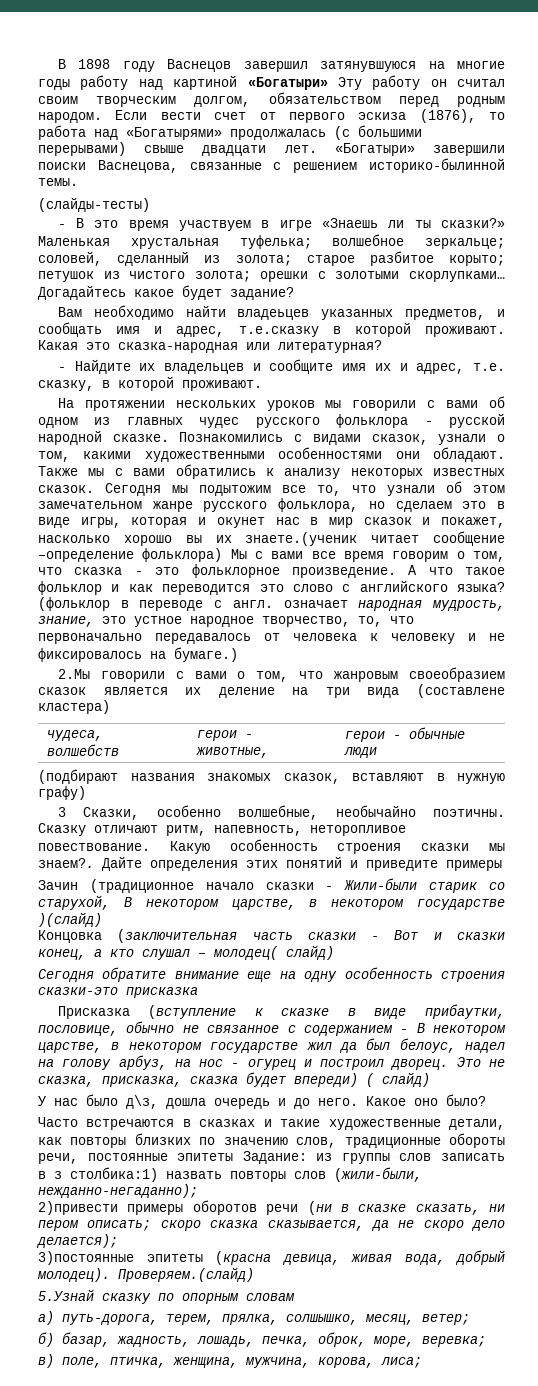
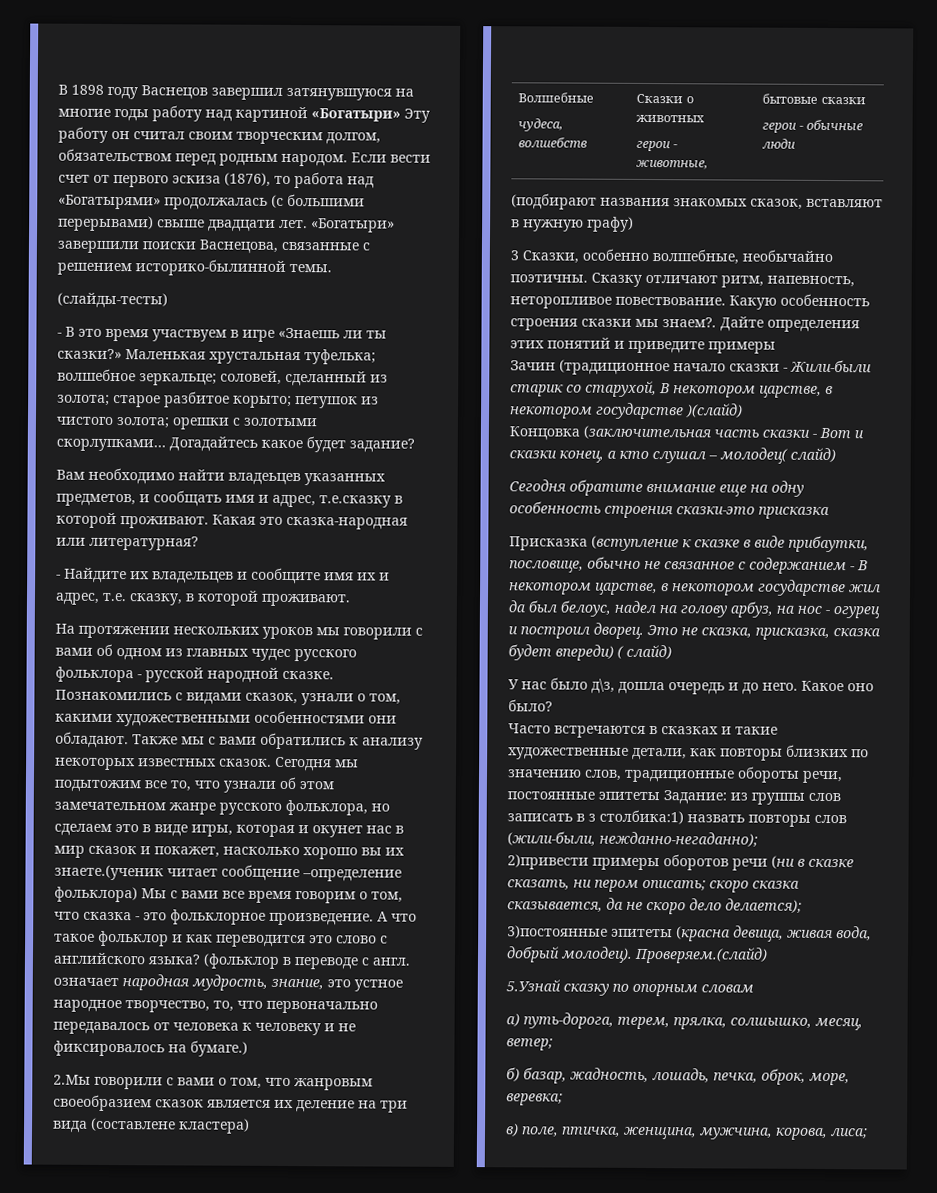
(110, 707) none -> [518,92,595,103] Волшебные //
(120, 750) none -> [636,93,694,104] [636,114,706,123] Сказки о животных //
(270, 752) none -> [762,93,866,105] бытовые сказки //

